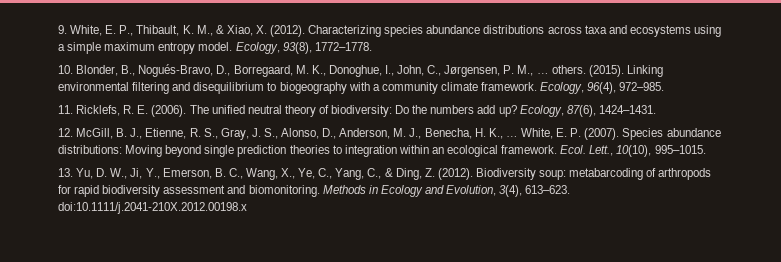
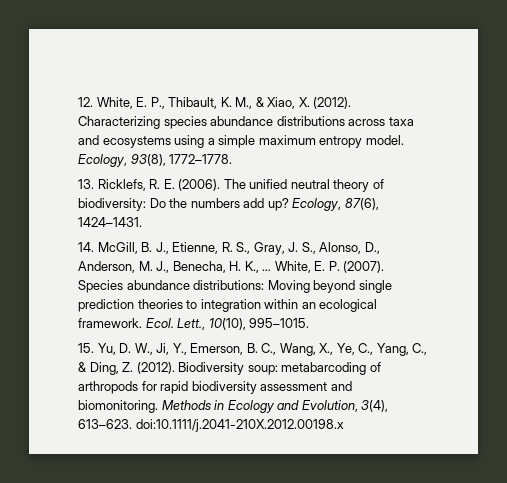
[58,25,67,34] 9. -> [78,97,93,107] 12.
[58,64,663,77] [58,82,665,94] [58,105,73,114] 10. Blonder, B., Nogués-Bravo, D., Borregaard, M. K., Donoghue, I., John, C., Jørgensen, P. M., … others. (2015). Linking environmental filtering and disequilibrium to biogeography with a community climate framework. Ecology, 96(4), 972–985. // 11. -> [78,179,94,189] 13.
[58,128,73,137] 12. -> [78,242,94,252] 14.
[58,168,73,177] 13. -> [78,343,94,353] 15.

